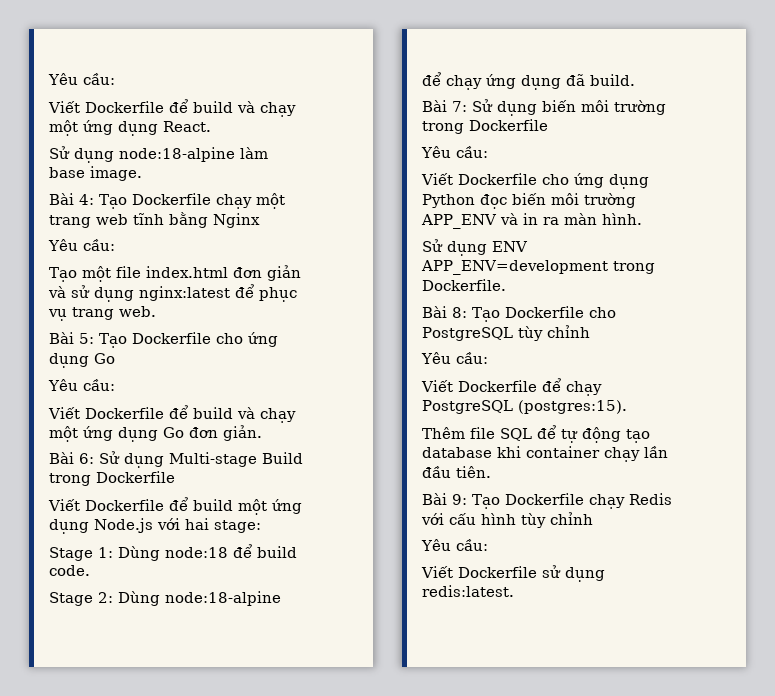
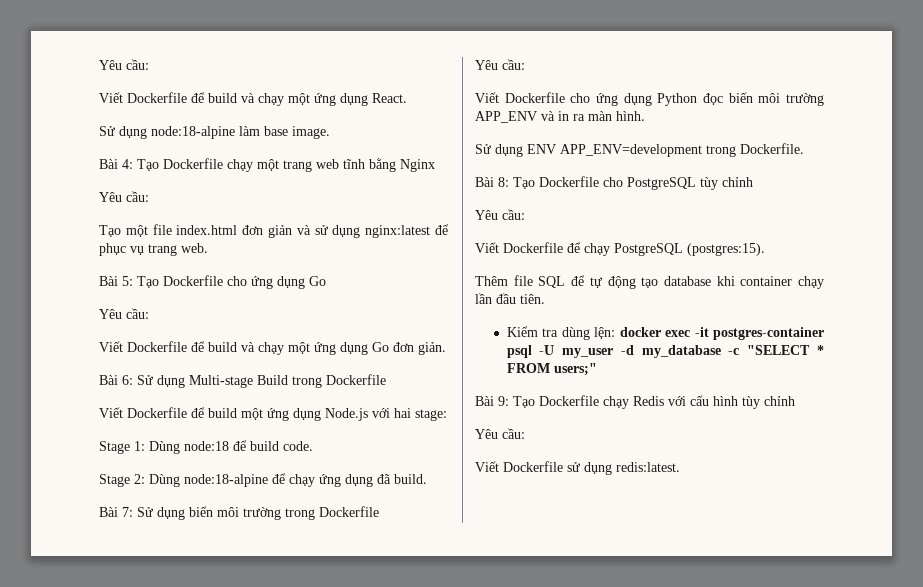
(491, 472) none -> [506,326,824,340] [506,345,824,358] [506,363,597,376] // Kiểm tra dùng lện: docker exec -it postgres-container psql -U my_user -d my_database -c "SELECT * FROM users;"

